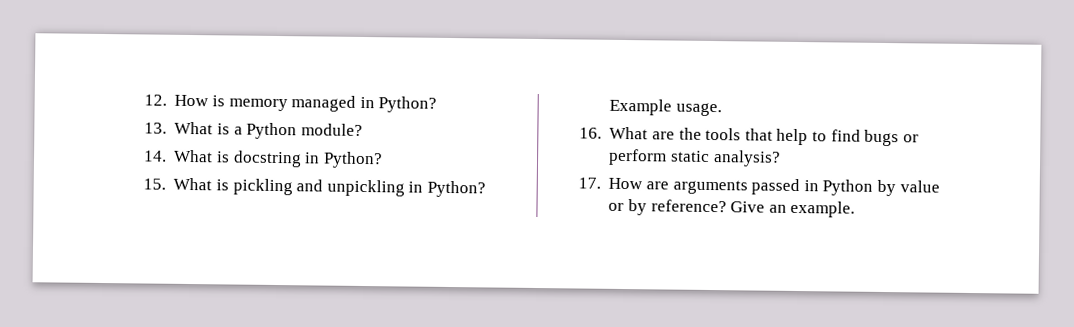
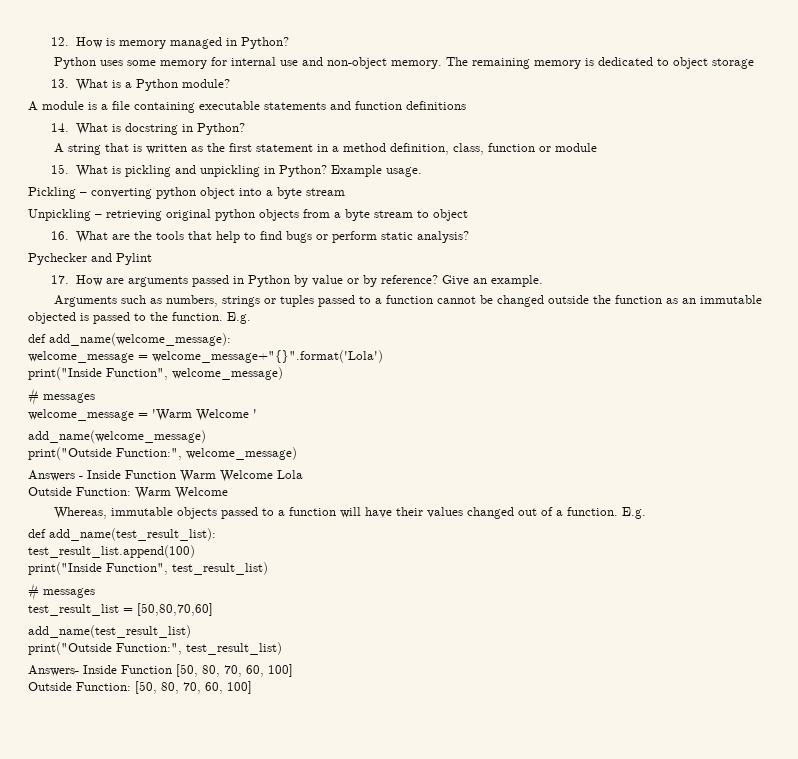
(438, 104) none -> [53,57,754,69] // Python uses some memory for internal use and non-object memory. The remaining memory is dedicated to object storage
(363, 129) none -> [28,101,466,113] // A module is a file containing executable statements and function definitions
(383, 160) none -> [53,143,597,155] // A string that is written as the first statement in a method definition, class, function or module
(722, 109) none -> [28,187,345,199] [28,209,468,221] // Pickling – converting python object into a byte stream // Unpickling – retrieving original python objects from a byte stream to object
(781, 158) none -> [28,253,152,265] // Pychecker and Pylint
(856, 209) none -> [53,295,762,307] [28,312,251,324] [28,333,231,346] [28,350,383,363] [28,367,283,380] [28,388,95,405] [28,409,257,421] [28,430,206,443] [28,447,297,460] [28,470,303,482] [28,487,228,499] [53,507,646,519] [28,528,216,541] [28,545,195,558] [28,562,268,575] [28,583,95,600] [28,603,213,616] [28,625,191,638] [28,642,282,655] [28,664,293,677] [28,681,252,694] // Arguments such as numbers, strings or tuples passed to a function cannot be changed outside the function as an immutable objected is passed to the function. E.g. // def add_name(welcome_message): // welcome_message = welcome_message+"{}".format('Lola') // print("Inside Function", welcome_message) // # messages // welcome_message = 'Warm Welcome ' // add_name(welcome_message) // print("Outside Function:", welcome_message) // Answers - Inside Function Warm Welcome Lola // Outside Function: Warm Welcome // Whereas, immutable objects passed to a function will have their values changed out of a function. E.g. // def add_name(test_result_list): // test_result_list.append(100) // print("Inside Function", test_result_list) // # messages // test_result_list = [50,80,70,60] // add_name(test_result_list) // print("Outside Function:", test_result_list) // Answers- Inside Function [50, 80, 70, 60, 100] // Outside Function: [50, 80, 70, 60, 100]

